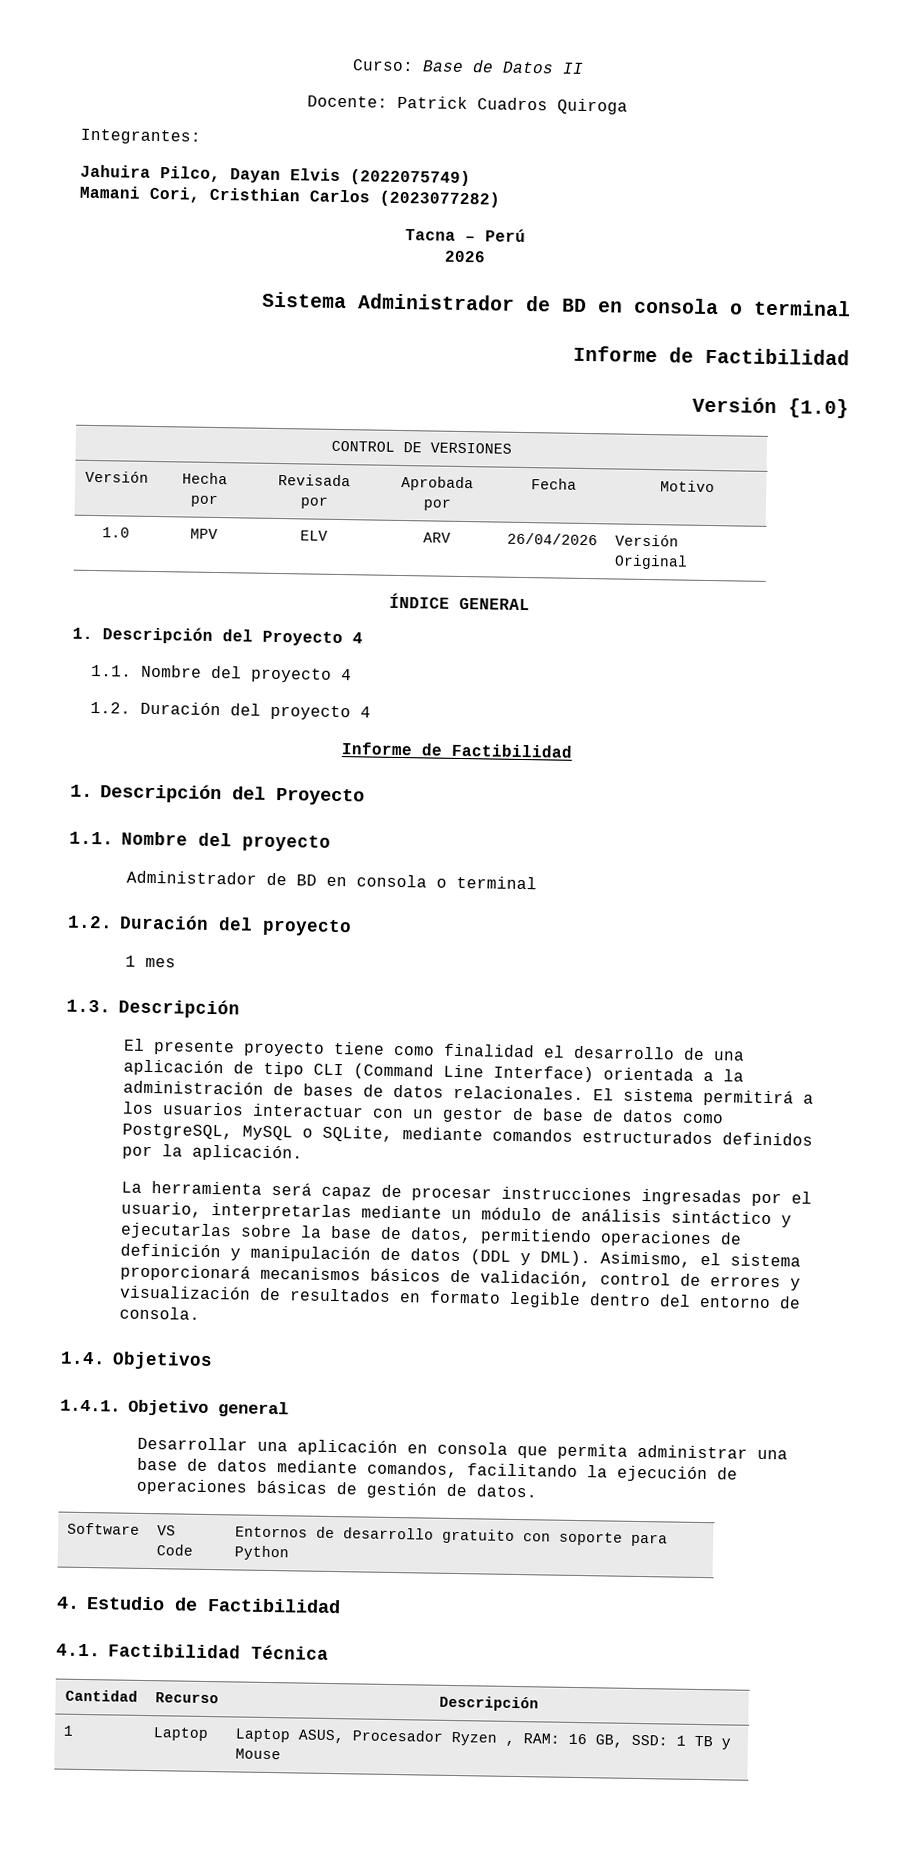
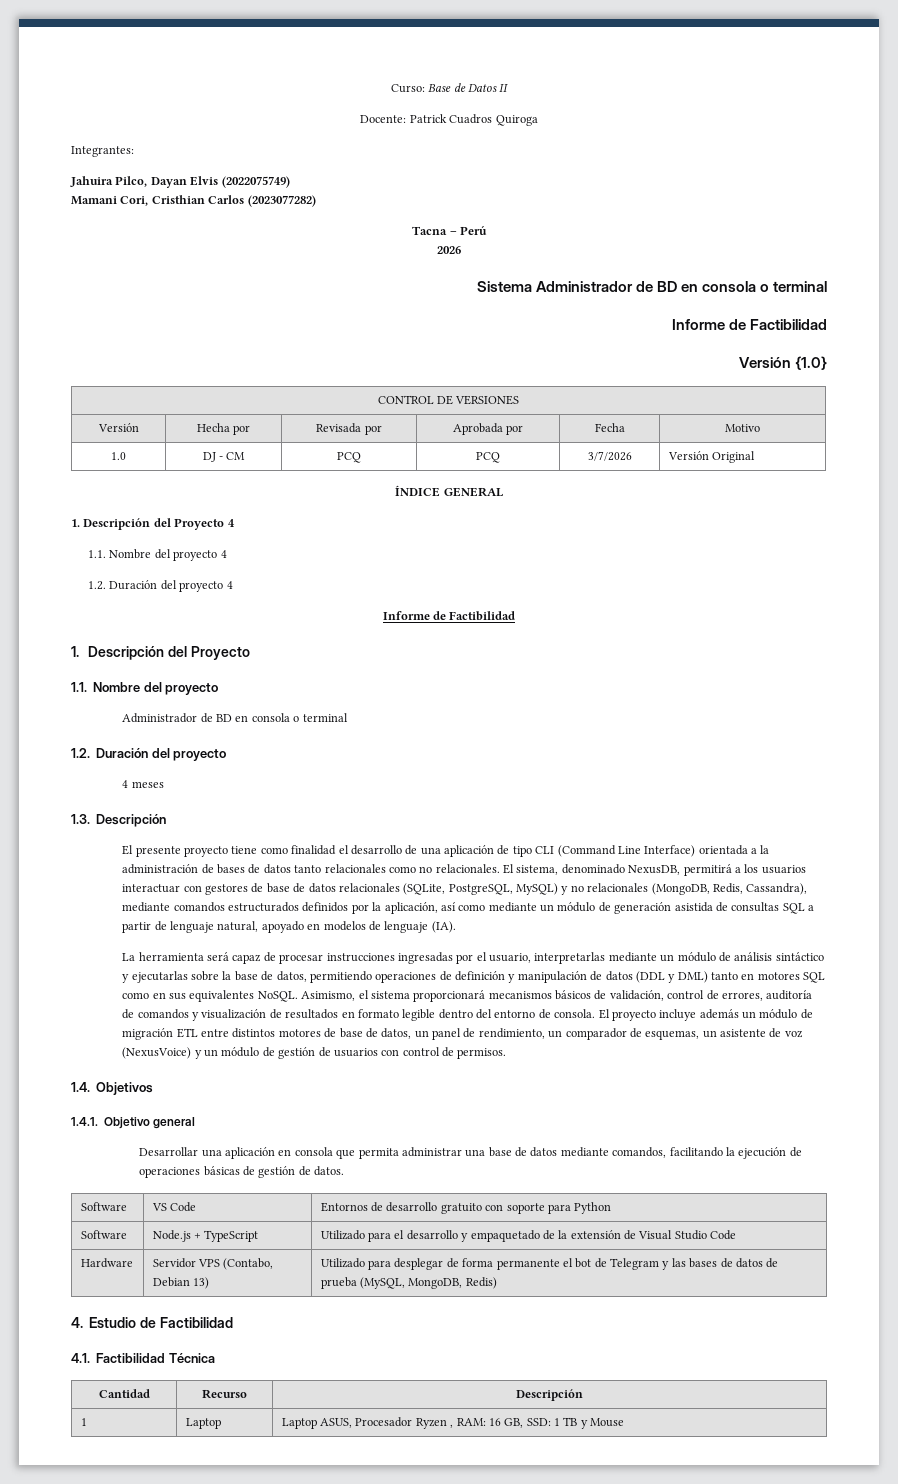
[190,528,218,540] [299,530,328,541] [422,532,451,543] [507,532,598,546] MPV | ELV | ARV | 26/04/2026 -> [202,452,246,462] [337,452,361,463] [476,452,500,463] [587,451,632,461] DJ - CM | PCQ | PCQ | 3/7/2026
[125,955,177,968] 1 mes -> [122,780,164,788] 4 meses
[453,1085,695,1102] relacionales. El sistema -> [294,864,681,875] tanto relacionales como no relacionales. El sistema, denominado NexusDB,
[412,1107,505,1123] un gestor -> [205,884,249,895] gestores
[682,1113,725,1124] [122,1123,394,1142] como PostgreSQL, MySQL o SQLite, -> [338,883,808,895] relacionales (SQLite, PostgreSQL, MySQL) y no relacionales (MongoDB, Redis, Cassandra),
[192,1144,304,1162] aplicación. -> [384,902,815,914] [122,921,456,933] aplicación, así como mediante un módulo de generación asistida de consultas SQL a partir de lenguaje natural, apoyado en modelos de lenguaje (IA).
[540,1250,592,1267] DML). -> [677,971,826,983] [122,990,298,1002] DML) tanto en motores SQL como en sus equivalentes NoSQL.
[710,1276,782,1288] errores -> [721,990,813,1001] [122,1009,189,1019] errores, auditoría de comandos
(201, 1313) none -> [598,1009,813,1021] [122,1028,803,1040] [122,1047,507,1059] El proyecto incluye además un módulo de migración ETL entre distintos motores de base de datos, un panel de rendimiento, un comparador de esquemas, un asistente de voz (NexusVoice) y un módulo de gestión de usuarios con control de permisos.
(289, 1553) none -> [80,1230,127,1239] [152,1230,259,1242] [320,1230,737,1242] [80,1258,133,1268] [152,1258,274,1270] [152,1277,210,1289] [320,1258,779,1270] [320,1277,497,1289] // Software | Node.js + TypeScript | Utilizado para el desarrollo y empaquetado de la extensión de Visual Studio Code // Hardware | Servidor VPS (Contabo, Debian 13) | Utilizado para desplegar de forma permanente el bot de Telegram y las bases de datos de prueba (MySQL, MongoDB, Redis)

